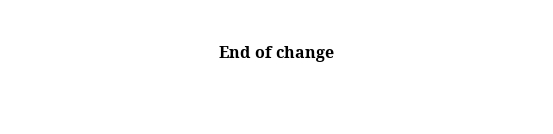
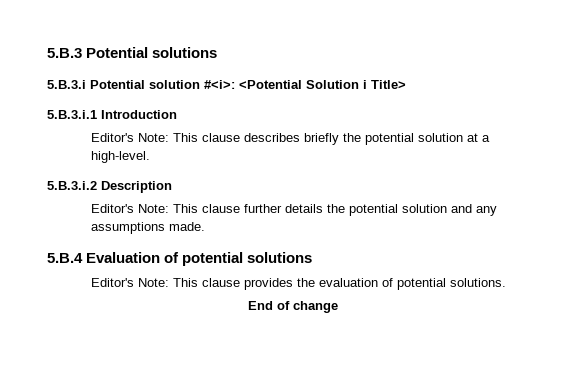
(219, 52) none -> [47,47,218,58] [47,80,406,89] [47,110,177,119] [91,133,491,145] [91,151,151,163] [47,181,172,193] [91,204,498,216] [91,222,206,234] [47,252,313,266] [91,278,507,290] 5.B.3 Potential solutions // 5.B.3.i Potential solution #<i>: <Potential Solution i Title> // 5.B.3.i.1 Introduction // Editor's Note: This clause describes briefly the potential solution at a high-level. // 5.B.3.i.2 Description // Editor's Note: This clause further details the potential solution and any assumptions made. // 5.B.4 Evaluation of potential solutions // Editor's Note: This clause provides the evaluation of potential solutions. //

